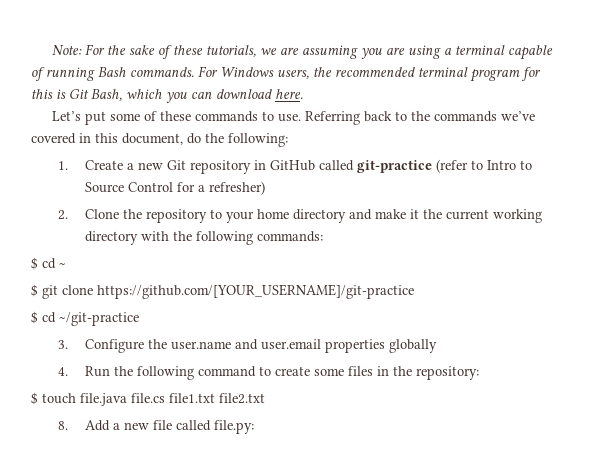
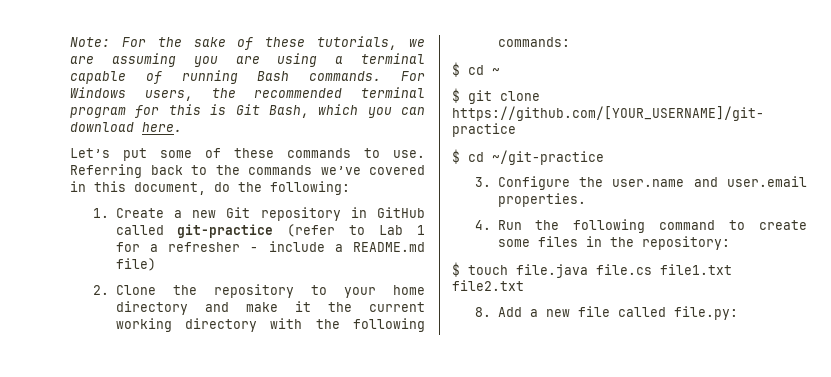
[486,160,532,170] [84,181,265,195] Intro to Source Control for a refresher) -> [379,225,426,235] [115,241,425,252] [115,258,156,271] Lab 1 for a refresher - include a README.md file)
[324,339,437,353] properties globally -> [497,193,586,207] properties.

